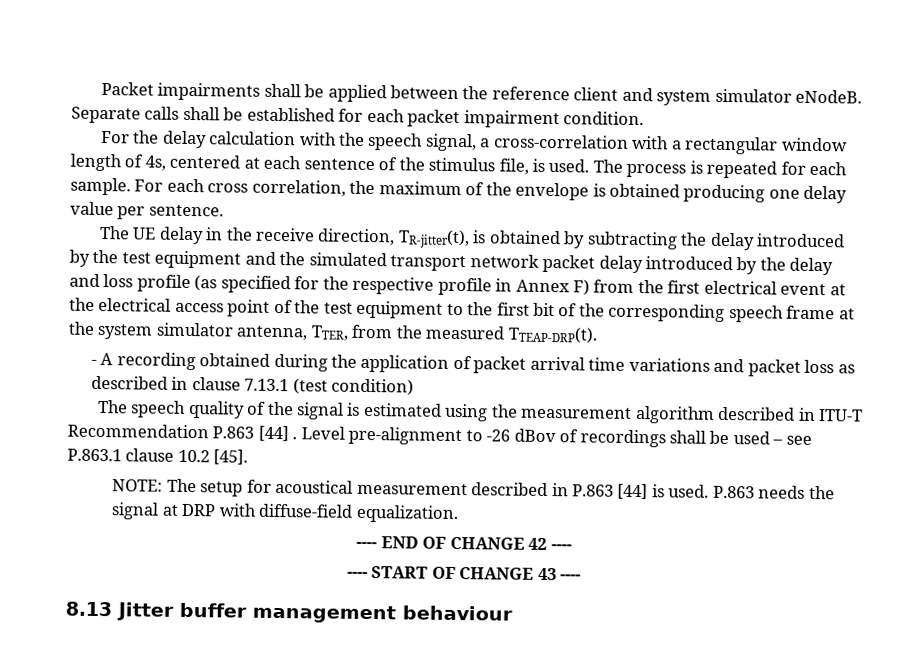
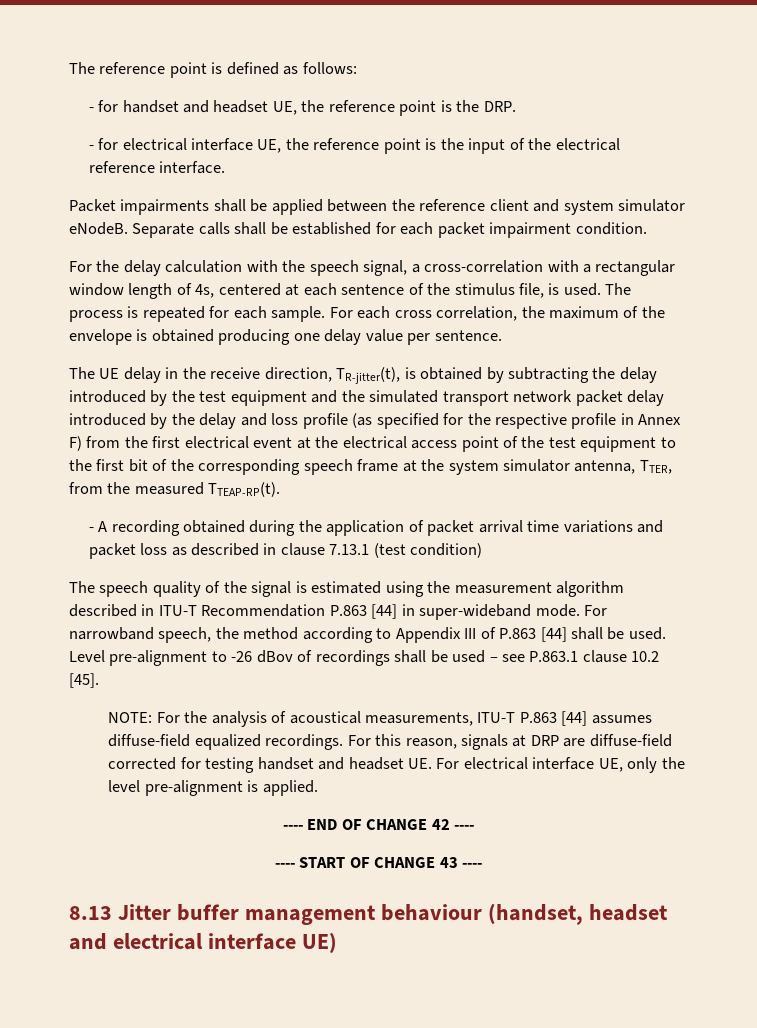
(100, 88) none -> [69,62,357,78] [88,100,516,116] [88,138,620,154] [88,161,226,174] The reference point is defined as follows: // - for handset and headset UE, the reference point is the DRP. // - for electrical interface UE, the reference point is the input of the electrical reference interface. //
[507,326,598,344] TTEAP-DRP(t). -> [208,482,281,497] TTEAP-RP(t).
[292,436,298,440] . -> [401,604,608,620] [69,627,666,643] in super-wideband mode. For narrowband speech, the method according to Appendix III of P.863 [44] shall be used.
[166,478,835,500] [111,502,459,524] The setup for acoustical measurement described in P.863 [44] is used. P.863 needs the signal at DRP with diffuse-field equalization. -> [156,711,652,727] [108,734,672,750] [108,757,685,773] [108,780,318,796] For the analysis of acoustical measurements, ITU-T P.863 [44] assumes diffuse-field equalized recordings. For this reason, signals at DRP are diffuse-field corrected for testing handset and headset UE. For electrical interface UE, only the level pre-alignment is applied.
(513, 613) none -> [487,903,668,925] [69,932,337,953] (handset, headset and electrical interface UE)

